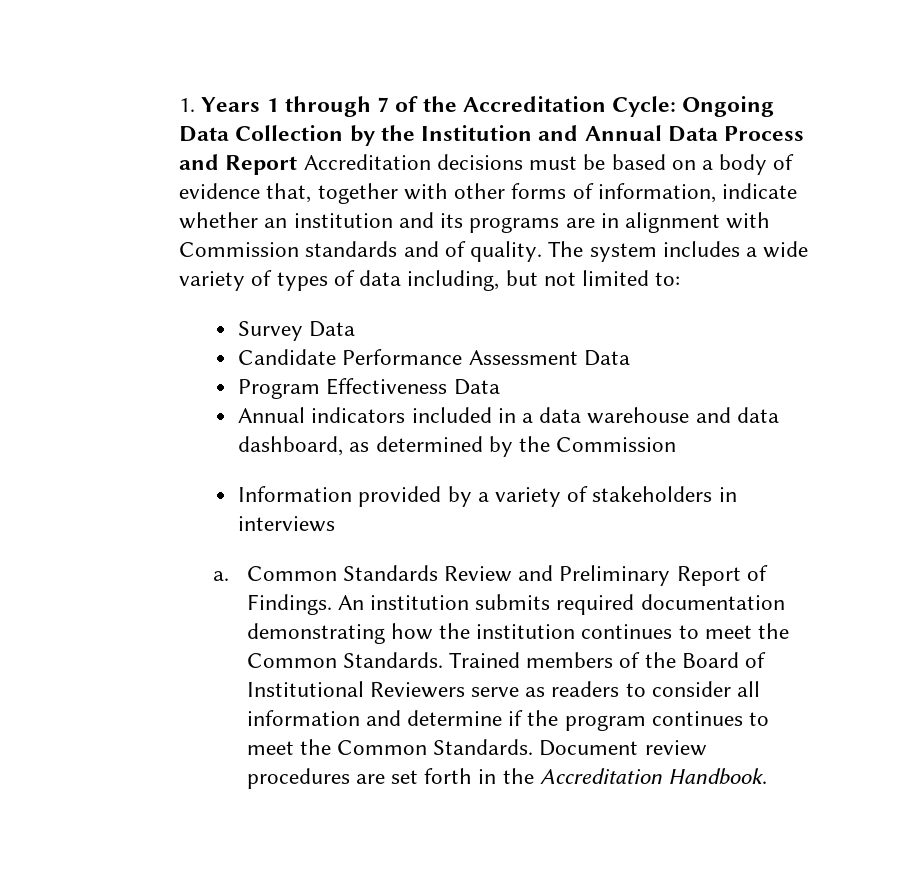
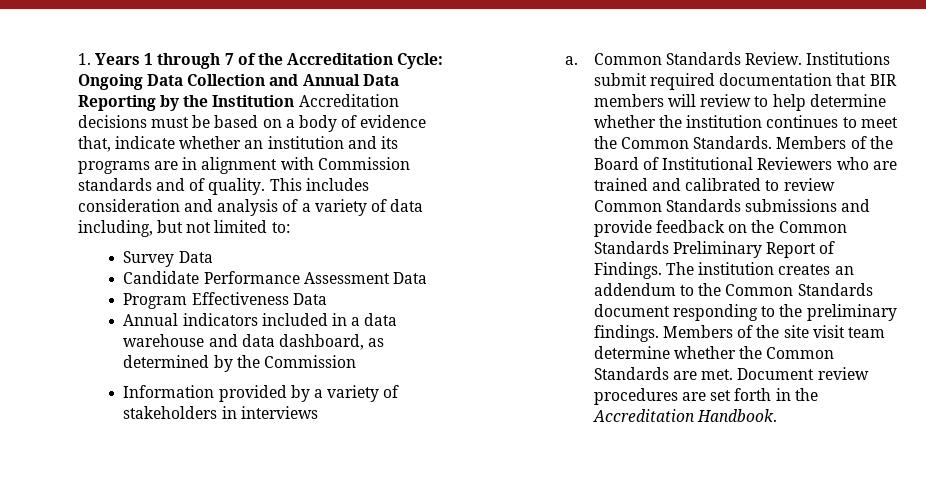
[349,125,804,146] [179,154,298,175] by the Institution and Annual Data Process and Report -> [269,74,399,86] [77,95,295,111] and Annual Data Reporting by the Institution
[317,183,716,204] together with other forms of information, -> (111, 144) none
[548,241,809,262] [179,270,328,291] The system includes a wide variety of types -> [269,178,369,191] [77,199,367,216] This includes consideration and analysis of a variety
[443,565,768,586] [246,594,785,615] [246,623,433,644] Review and Preliminary Report of Findings. An institution submits required documentation demonstrating how -> [745,52,891,65] [593,73,897,90] [593,94,886,111] [593,115,656,128] Review. Institutions submit required documentation that BIR members will review to help determine whether
[448,652,614,668] Trained members -> [776,136,847,149] Members
[470,681,760,697] [246,710,769,731] [246,739,534,755] serve as readers to consider all information and determine if the program continues to meet the Common Standards. -> [836,157,897,170] [593,178,835,191] [593,199,871,212] [593,220,847,237] [593,241,836,258] [593,262,854,279] [593,283,873,296] [593,304,897,321] [593,325,885,342] [593,346,835,359] [593,367,734,380] who are trained and calibrated to review Common Standards submissions and provide feedback on the Common Standards Preliminary Report of Findings. The institution creates an addendum to the Common Standards document responding to the preliminary findings. Members of the site visit team determine whether the Common Standards are met.

